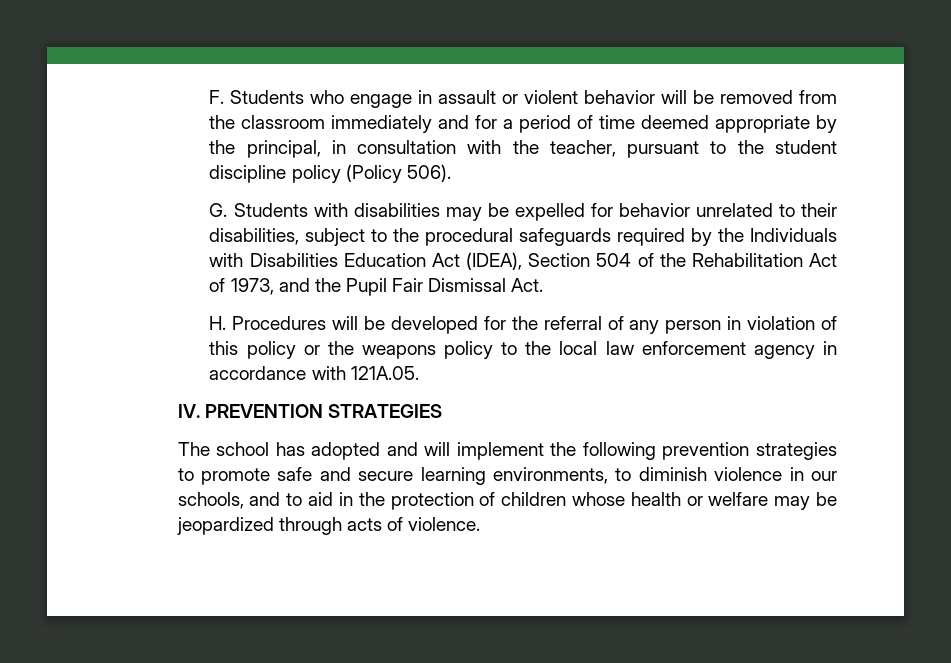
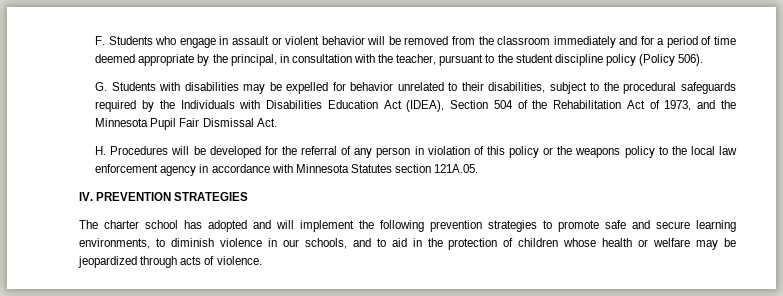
(341, 285) none -> [95,118,149,127] Minnesota
(346, 373) none -> [295,164,431,173] Minnesota Statutes section
(210, 449) none -> [104,220,140,229] charter

